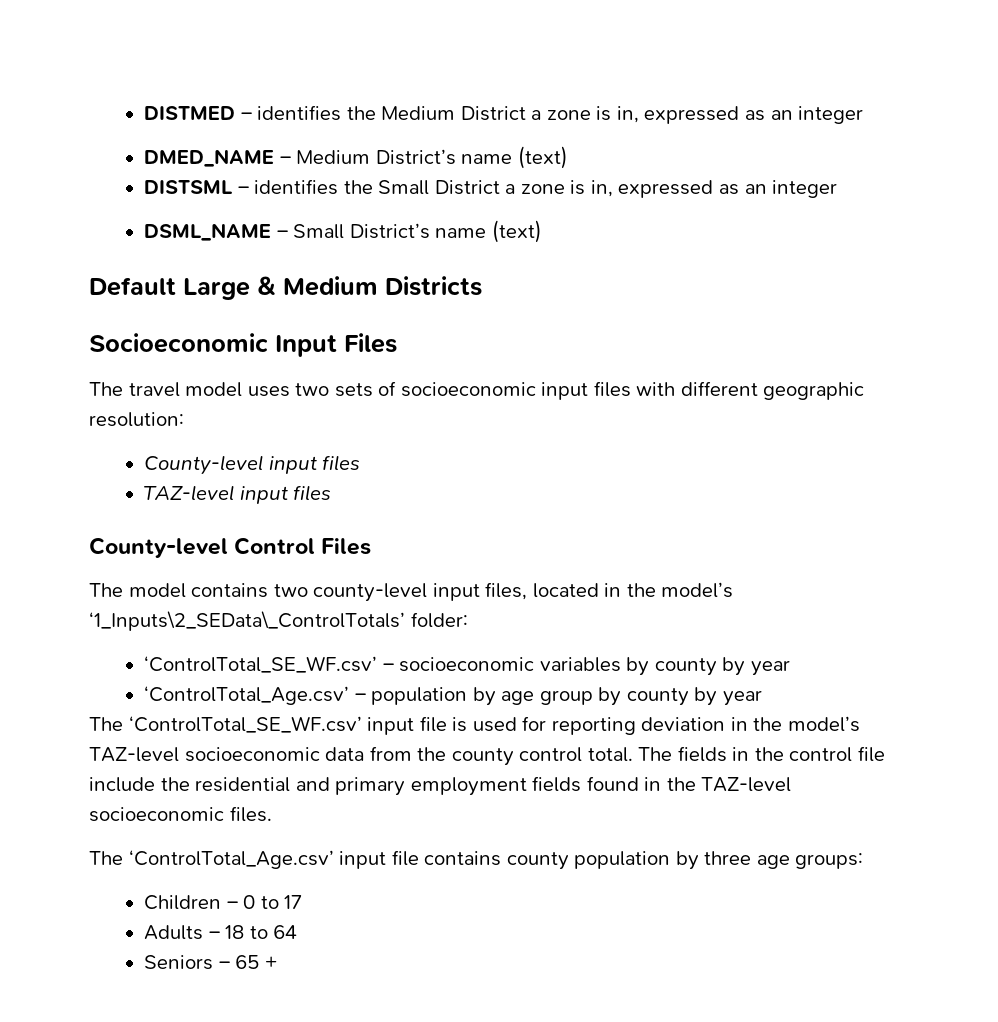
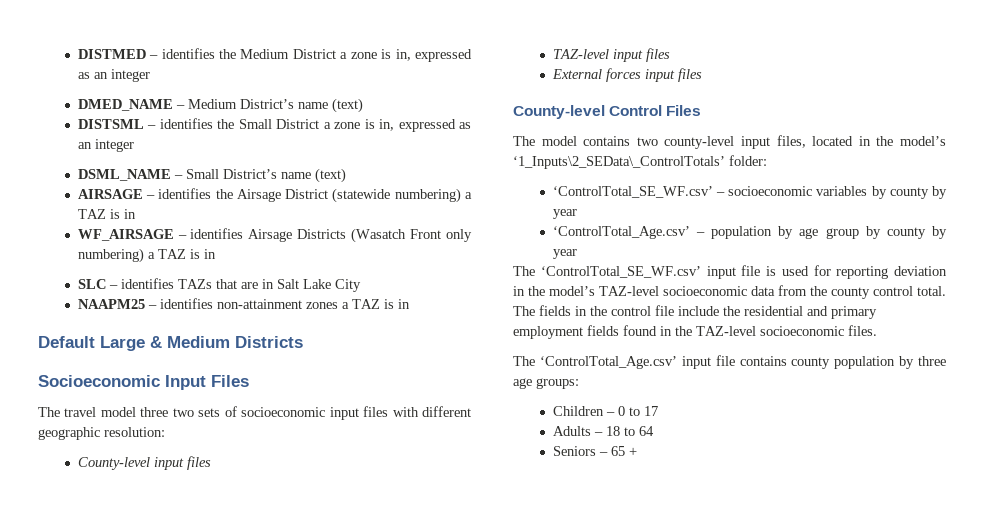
(542, 231) none -> [77,188,473,203] [77,209,136,219] [77,228,473,243] [77,248,216,263] [77,278,361,292] [77,298,410,309] // AIRSAGE – identifies the Airsage District (statewide numbering) a TAZ is in // WF_AIRSAGE – identifies Airsage Districts (Wasatch Front only numbering) a TAZ is in // SLC – identifies TAZs that are in Salt Lake City // NAAPM25 – identifies non-attainment zones a TAZ is in
[247,386,290,397] uses -> [140,407,169,417] three
(332, 493) none -> [551,68,702,82] // External forces input files

